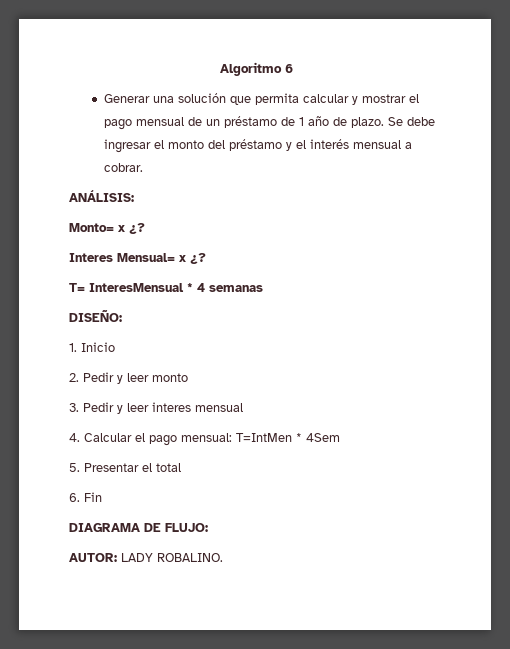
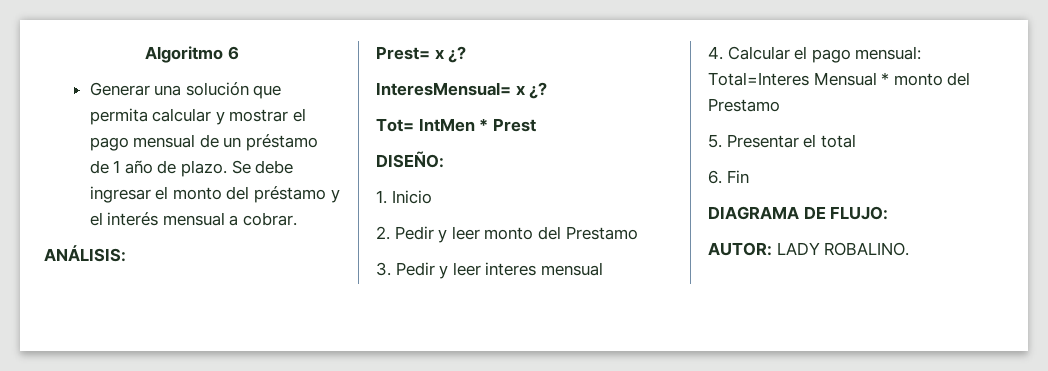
[69,223,145,234] [69,253,206,264] [69,283,263,292] Monto= x ¿? // Interes Mensual= x ¿? // T= InteresMensual * 4 semanas -> [376,46,467,63] [376,82,548,99] [376,118,536,132] Prest= x ¿? // InteresMensual= x ¿? // Tot= IntMen * Prest
(188, 377) none -> [537,226,638,240] del Prestamo
[236,433,340,442] T=IntMen * 4Sem -> [708,72,971,86] [708,98,780,112] Total=Interes Mensual * monto del Prestamo

